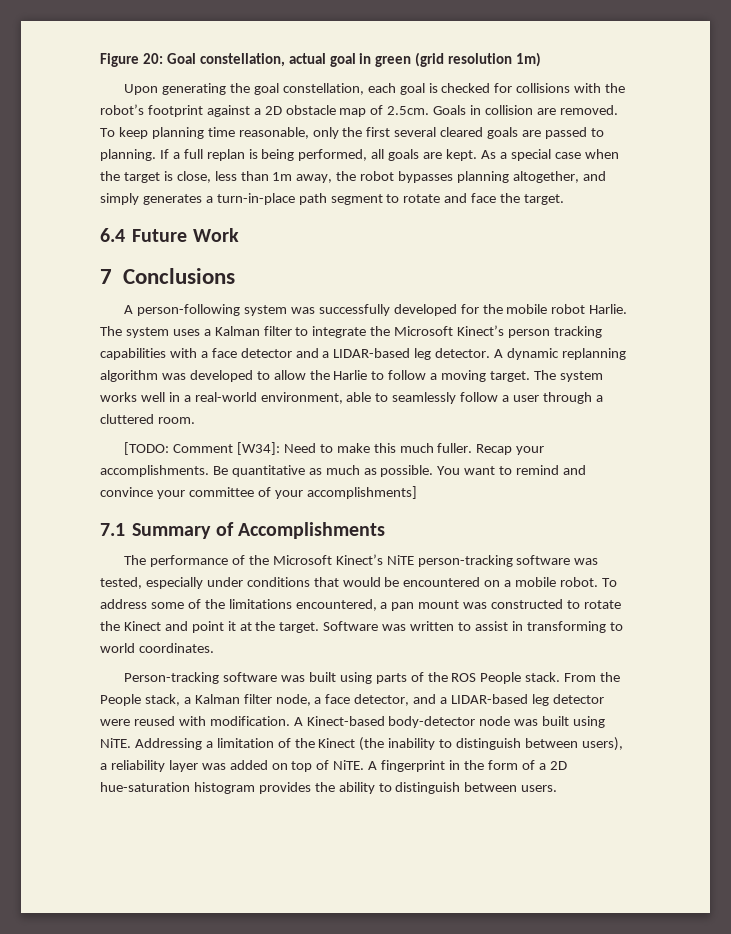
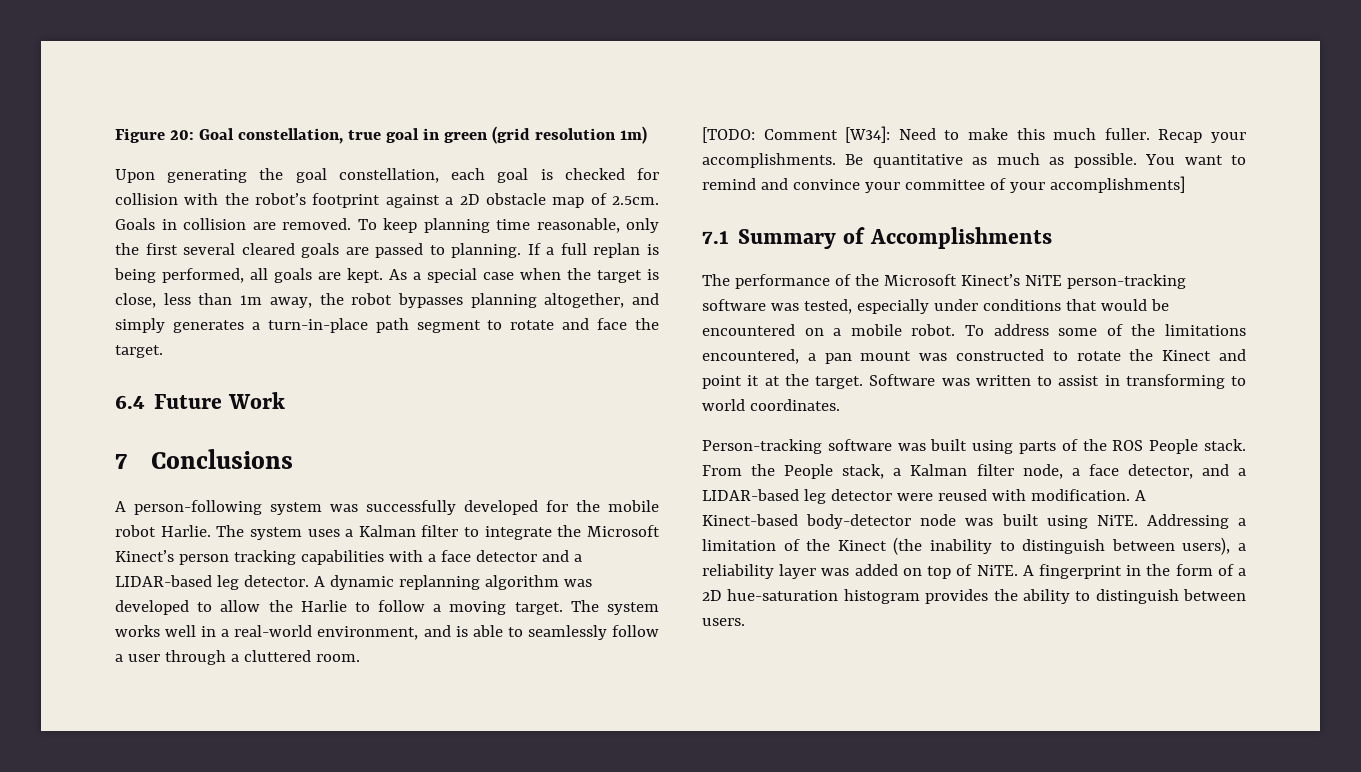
[288,53,326,64] actual -> [347,130,381,140] true
[516,83,571,93] collisions -> [115,193,178,205] collision
(343, 398) none -> [423,625,468,637] and is

